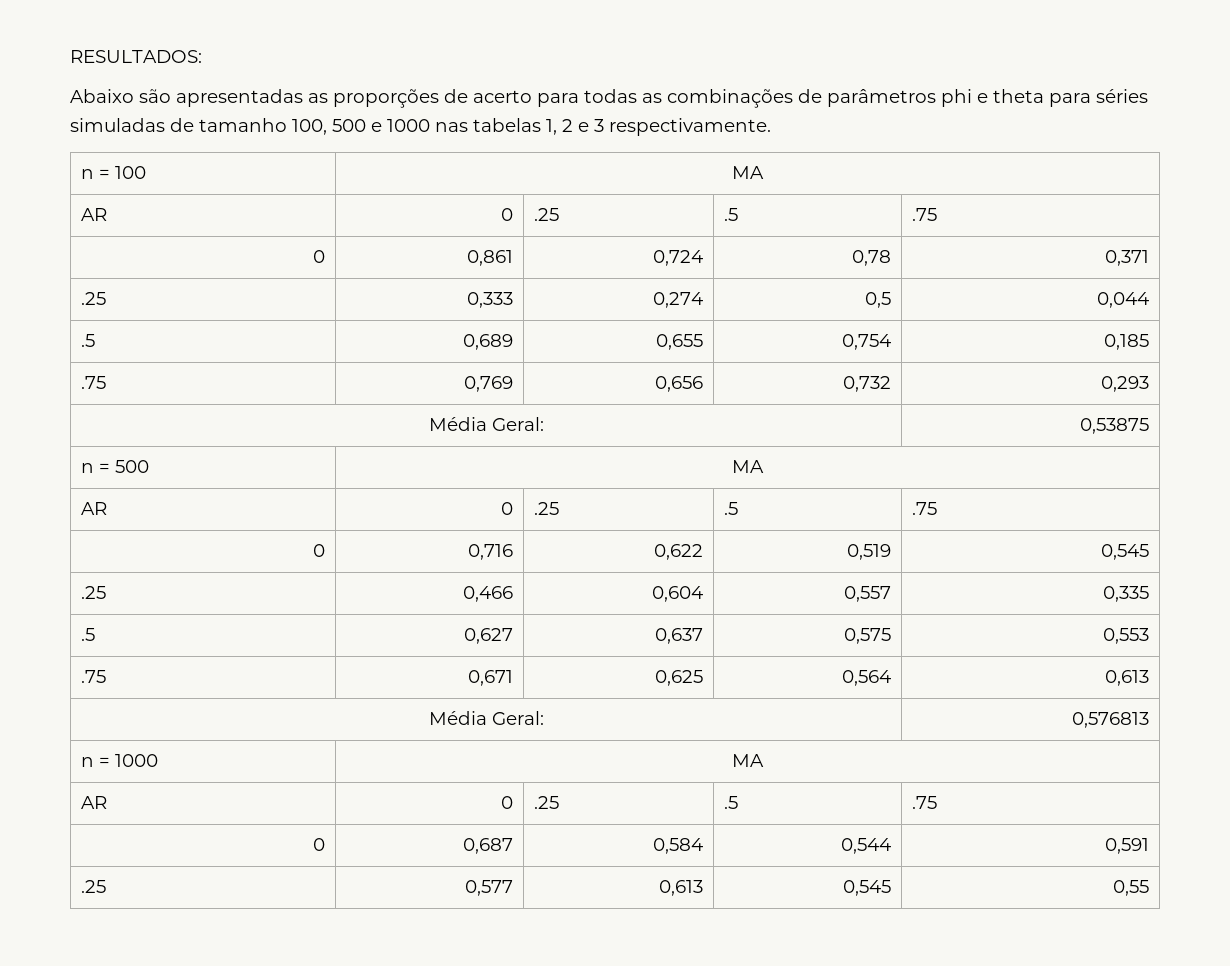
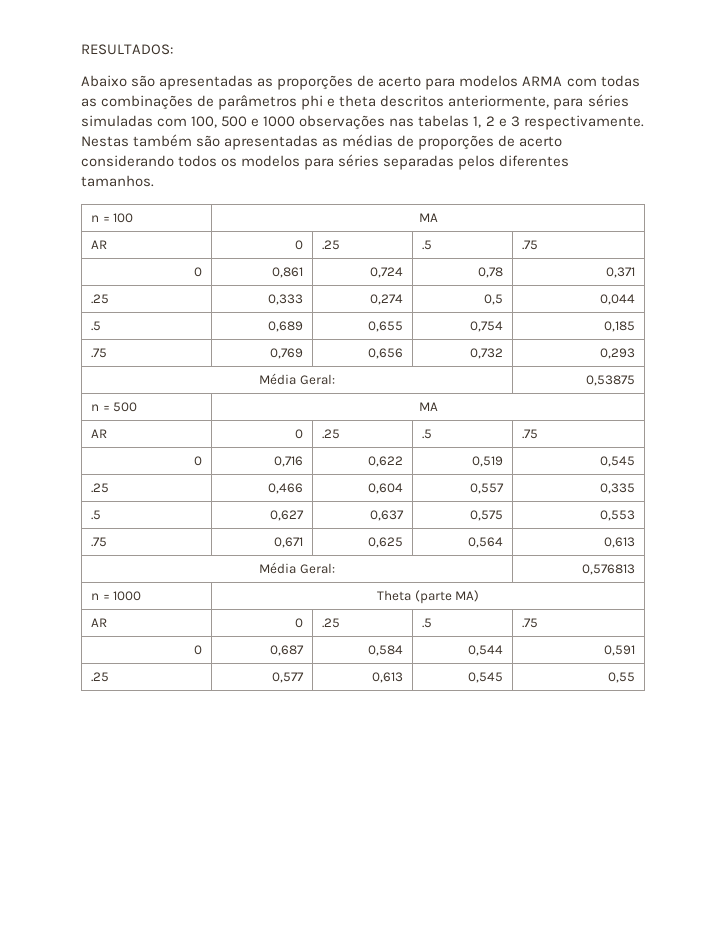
(579, 100) none -> [459,75,597,87] modelos ARMA com
(1044, 96) none -> [380,95,550,108] descritos anteriormente,
[170,118,287,132] de tamanho -> [157,118,188,127] com
(430, 125) none -> [299,115,386,130] observações
(771, 127) none -> [81,134,563,150] [81,154,570,170] [81,175,154,187] Nestas também são apresentadas as médias de proporções de acerto considerando todos os modelos para séries separadas pelos diferentes tamanhos.
[731,754,764,767] MA -> [376,590,480,604] Theta (parte MA)

